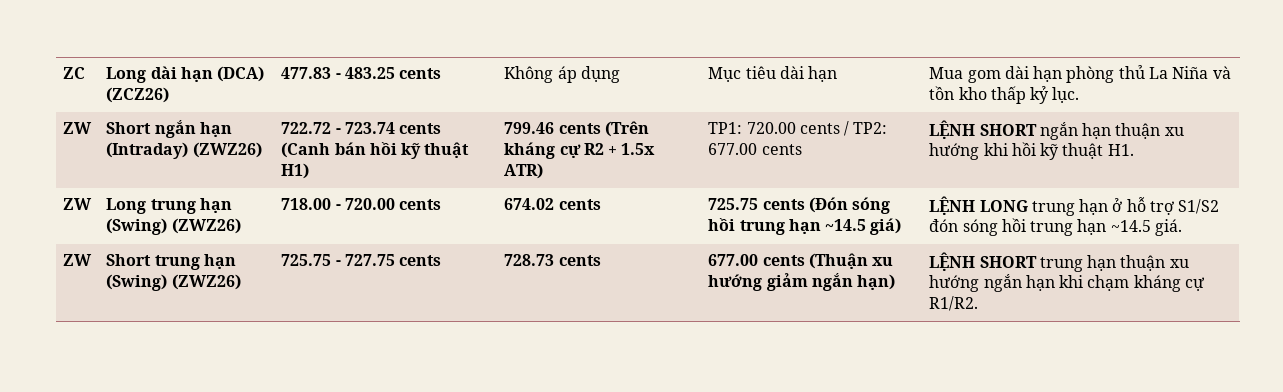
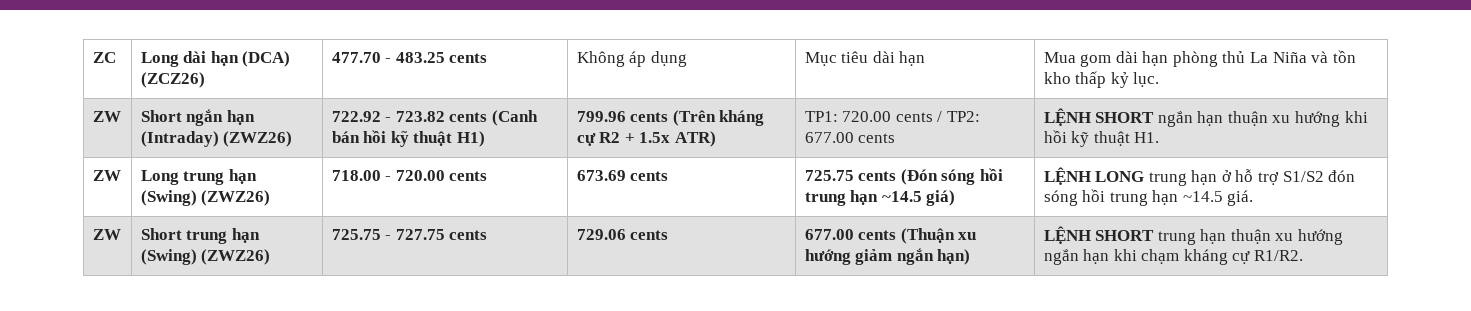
[281,67,332,79] 477.83 -> [331,52,381,63] 477.70
[281,122,395,134] 722.72 - 723.74 -> [331,111,445,122] 722.92 - 723.82
[504,122,555,134] 799.46 -> [576,111,626,122] 799.96
[504,198,555,210] 674.02 -> [576,170,626,181] 673.69
[504,254,555,266] 728.73 -> [576,229,626,240] 729.06

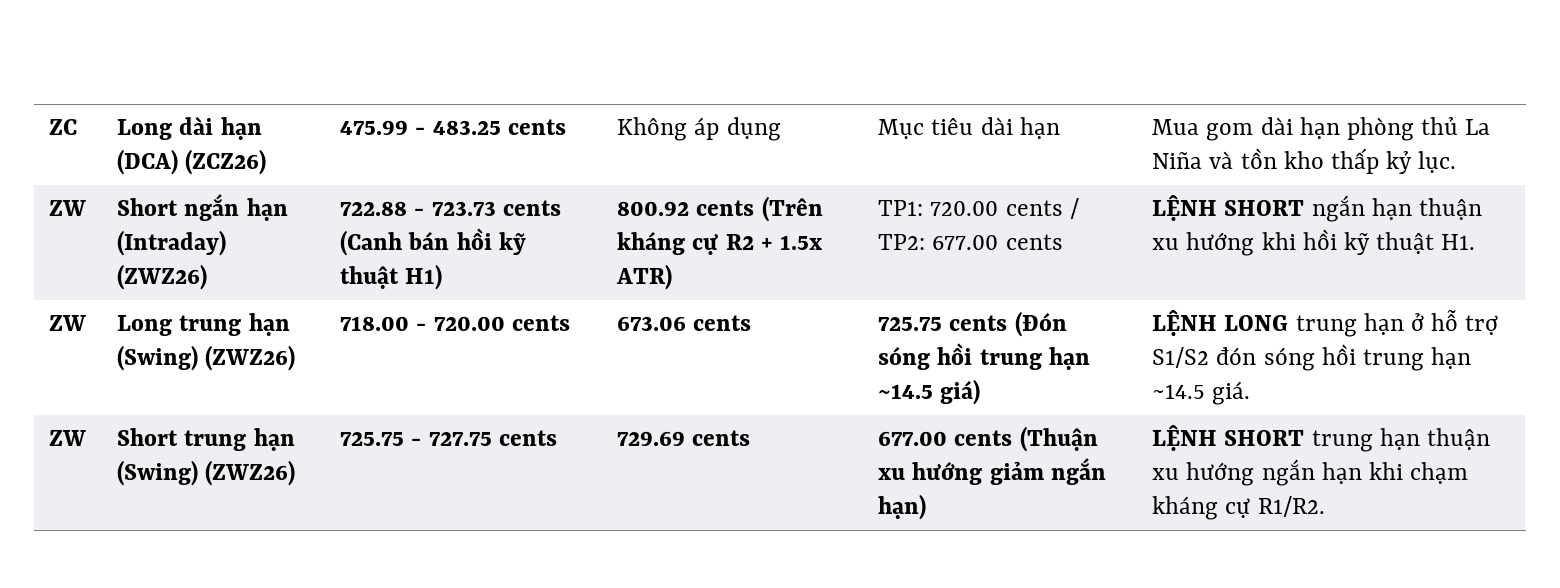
[331,52,381,63] 477.70 -> [340,120,409,135] 475.99
[331,111,445,122] 722.92 - 723.82 -> [340,201,496,216] 722.88 - 723.73
[576,111,626,122] 799.96 -> [617,201,690,216] 800.92
[576,170,626,181] 673.69 -> [617,316,687,331] 673.06
[576,229,626,240] 729.06 -> [617,431,686,446] 729.69

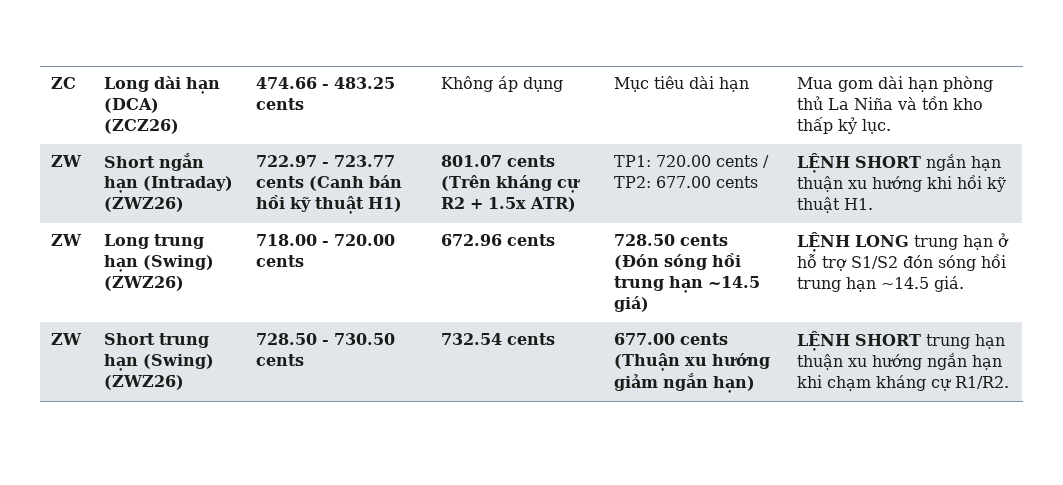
[340,120,409,135] 475.99 -> [256,77,318,89] 474.66
[340,201,496,216] 722.88 - 723.73 -> [256,155,396,167] 722.97 - 723.77
[617,201,690,216] 800.92 -> [441,155,503,167] 801.07
[617,315,752,331] [878,317,943,331] 673.06 cents | 725.75 -> [441,234,556,246] [614,234,676,246] 672.96 cents | 728.50
[340,430,557,446] [617,431,686,446] 725.75 - 727.75 cents | 729.69 -> [256,333,396,345] [256,354,305,366] [441,333,503,345] 728.50 - 730.50 cents | 732.54

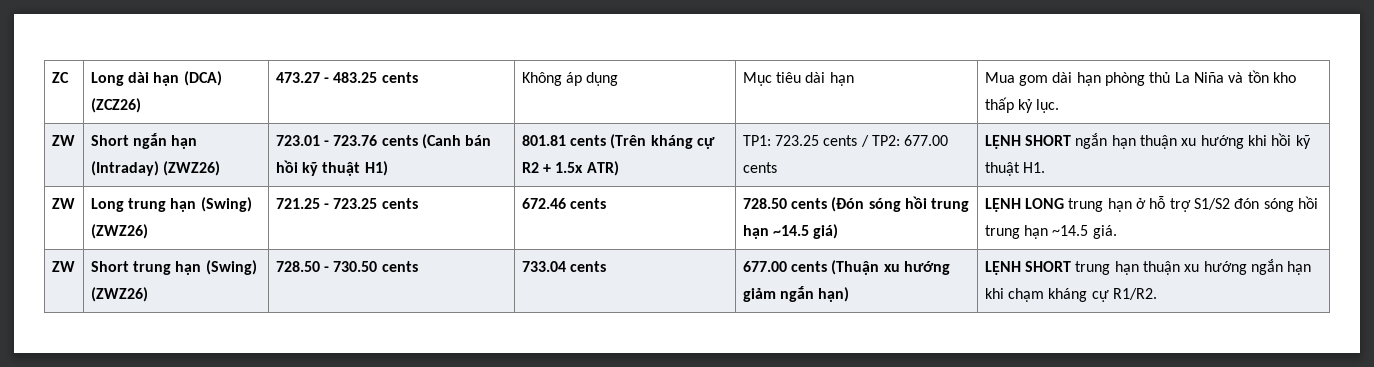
[256,77,318,89] 474.66 -> [275,72,320,83] 473.27
[256,155,396,167] 722.97 - 723.77 -> [275,135,378,146] 723.01 - 723.76
[441,155,503,167] 801.07 -> [521,135,566,146] 801.81
[656,155,712,167] 720.00 -> [774,135,819,146] 723.25
[256,234,396,246] [256,255,305,267] [441,234,503,246] 718.00 - 720.00 cents | 672.96 -> [275,198,418,209] [521,198,566,209] 721.25 - 723.25 cents | 672.46
[441,333,503,345] 732.54 -> [521,261,566,272] 733.04

